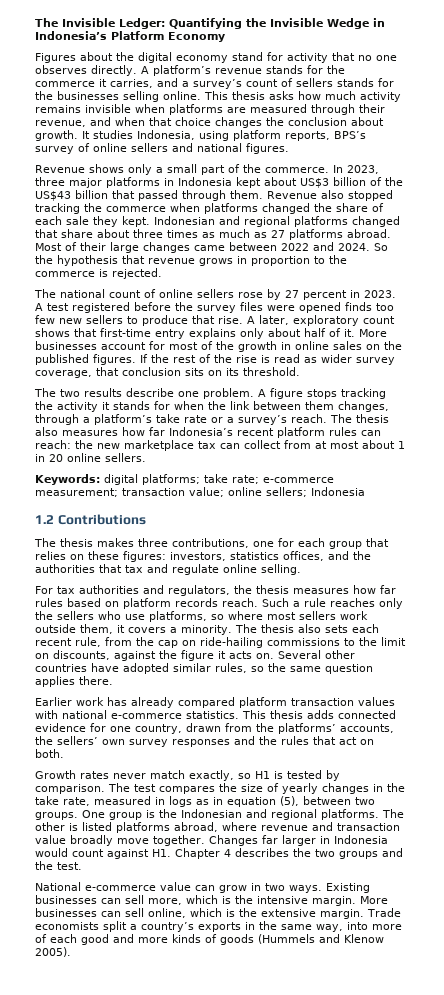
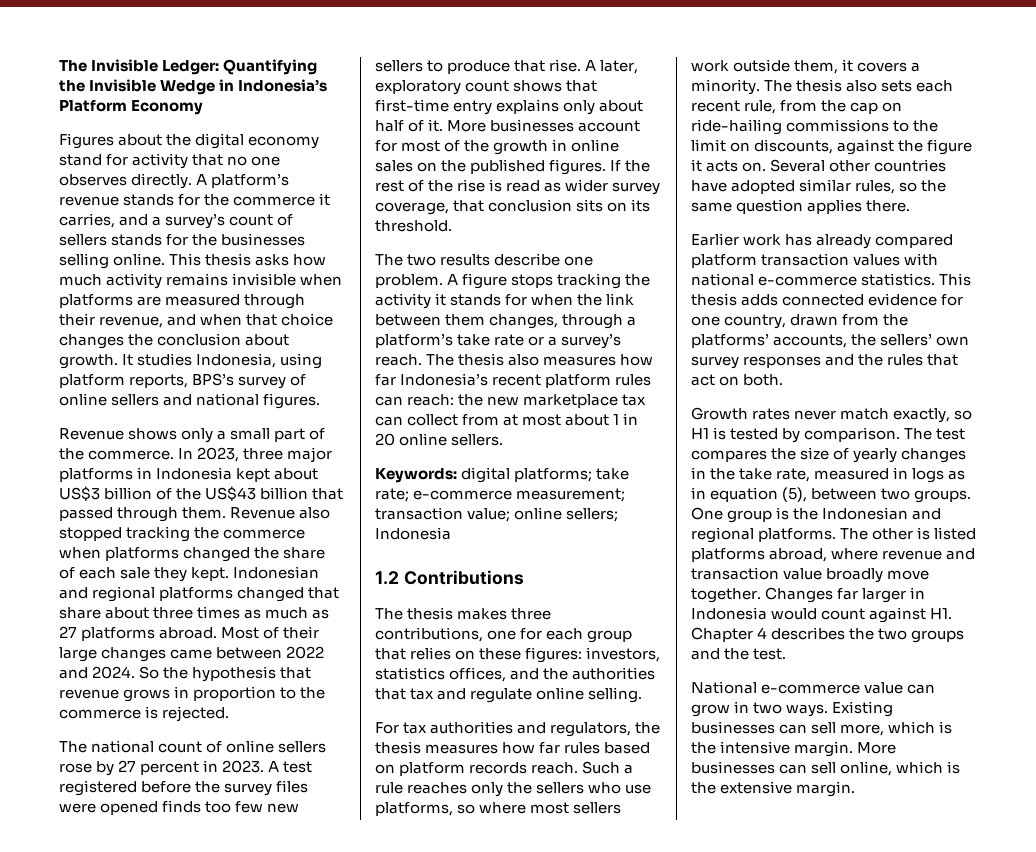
[367,908,401,917] [35,921,402,932] [35,934,384,945] [35,947,71,957] Trade economists split a country’s exports in the same way, into more of each good and more kinds of goods (Hummels and Klenow 2005). -> (856, 789) none

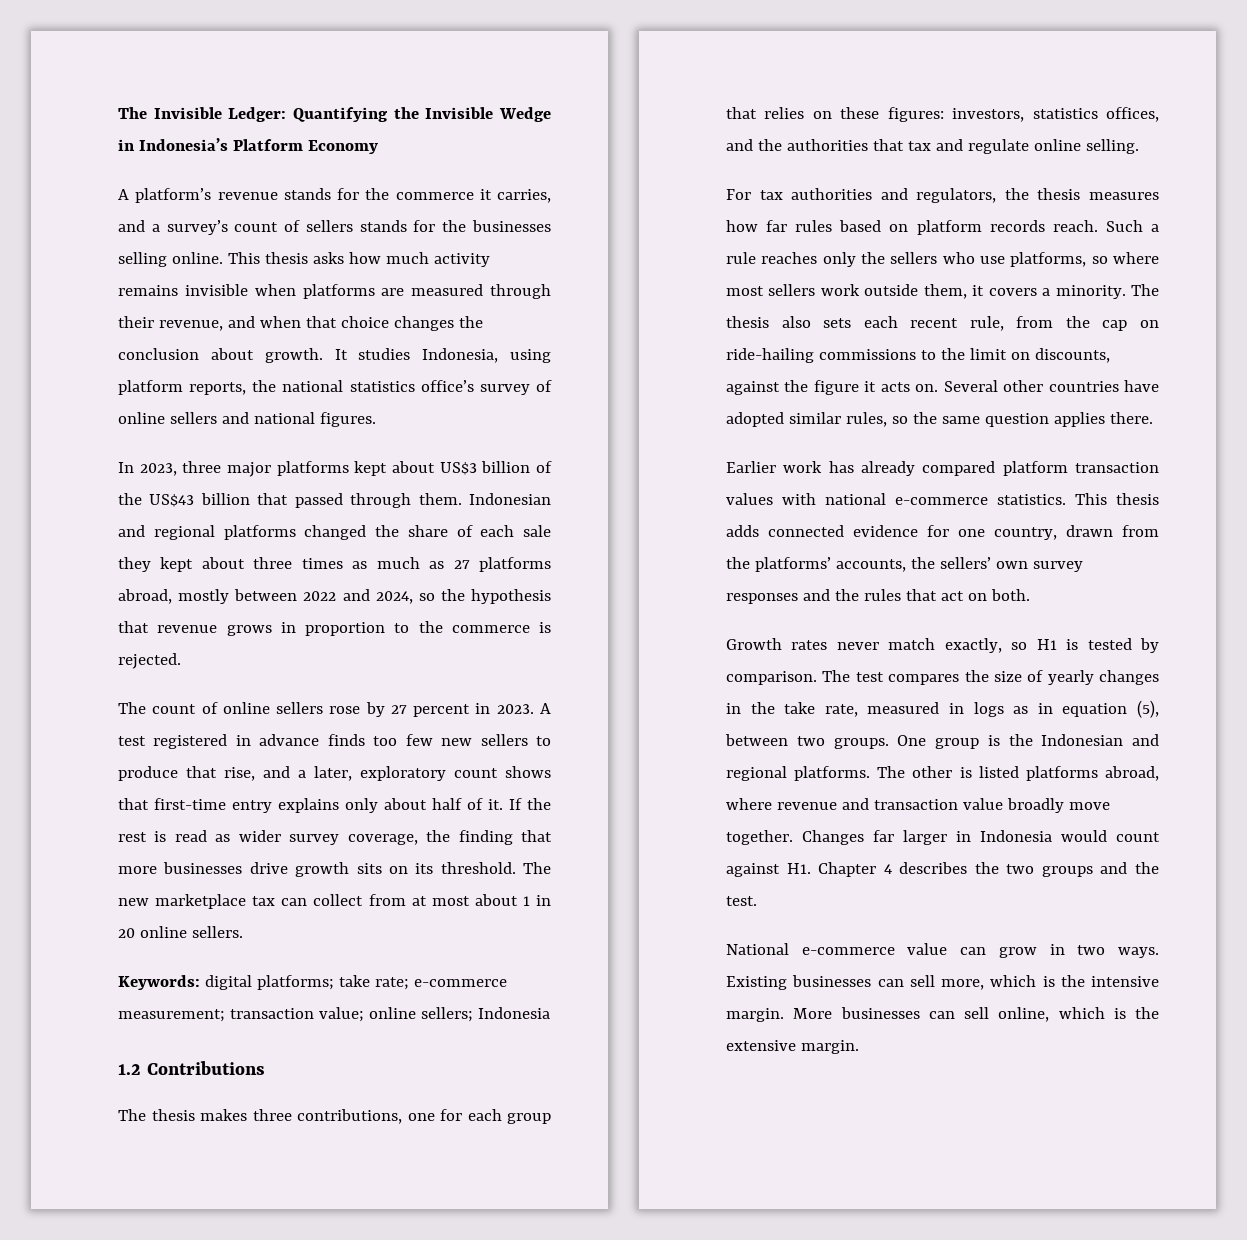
[59,133,320,149] [59,153,281,169] [59,173,193,189] Figures about the digital economy stand for activity that no one observes directly. -> (378, 147) none
[192,373,235,386] BPS’s -> [252,380,474,392] the national statistics office’s
[59,428,326,443] [59,448,175,460] Revenue shows only a small part of the commerce. -> (376, 419) none
[137,467,233,480] in Indonesia -> (349, 468) none
[230,507,331,519] [59,526,306,542] [59,547,101,559] Revenue also stopped tracking the commerce when -> [469,493,552,505] [118,525,215,540] Indonesian and regional
[191,566,320,581] [59,586,340,602] [59,607,101,619] kept. Indonesian and regional platforms changed that share -> [160,557,194,572] kept
[159,626,320,639] [59,647,213,662] abroad. Most of their large changes came -> [118,589,230,604] abroad, mostly
[92,666,160,679] 2024. So -> [375,591,435,604] 2024, so
[91,740,155,753] national -> (146, 708) none
[141,780,309,796] [59,801,159,815] before the survey files were opened -> [235,734,320,746] in advance
[549,59,597,72] rise. A -> [224,766,306,781] rise, and a
[447,119,641,132] [375,139,620,155] [375,159,651,175] [375,179,486,192] More businesses account for most of the growth in online sales on the published figures. If the rest of the rise -> [509,798,551,810] [118,832,147,842] If the rest
[453,199,651,212] [375,220,452,232] [375,253,594,266] [375,273,651,289] [375,293,635,309] [375,314,637,329] [375,333,622,349] [375,353,654,366] [375,373,652,388] [375,394,484,406] that conclusion sits on its threshold. // The two results describe one problem. A figure stops tracking the activity it stands for when the link between them changes, through a platform’s take rate or a survey’s reach. The thesis also measures how far Indonesia’s recent platform rules can reach: the -> [426,830,552,845] [118,862,551,877] the finding that more businesses drive growth sits on its threshold. The

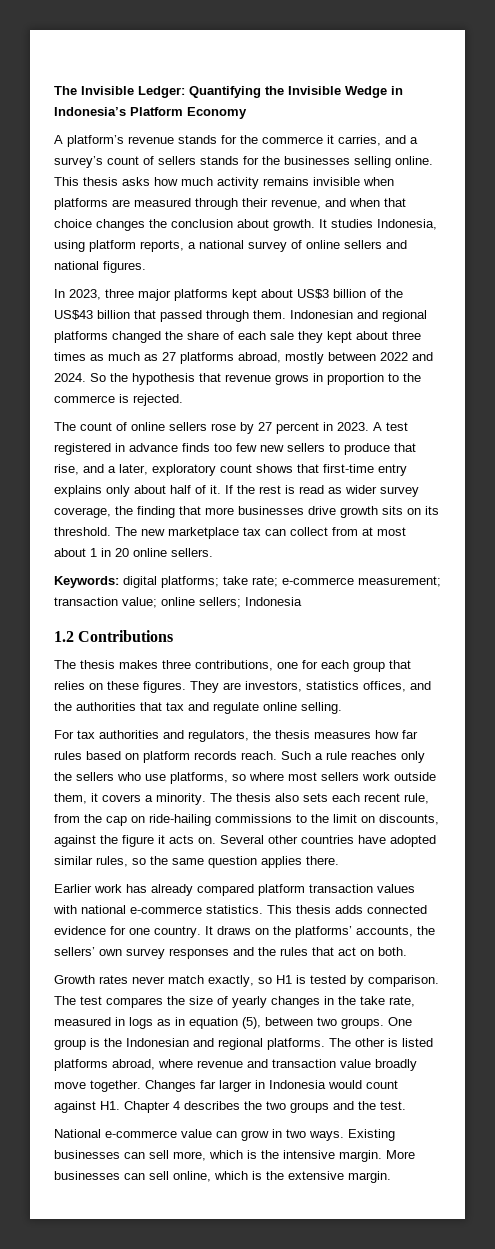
[252,380,474,392] the national statistics office’s -> [188,240,244,249] a national
[375,591,435,604] 2024, so -> [54,373,106,382] 2024. So
[887,107,944,122] figures: -> [143,681,241,693] figures. They are
[994,525,1159,540] country, drawn from -> [154,926,269,938] country. It draws on

